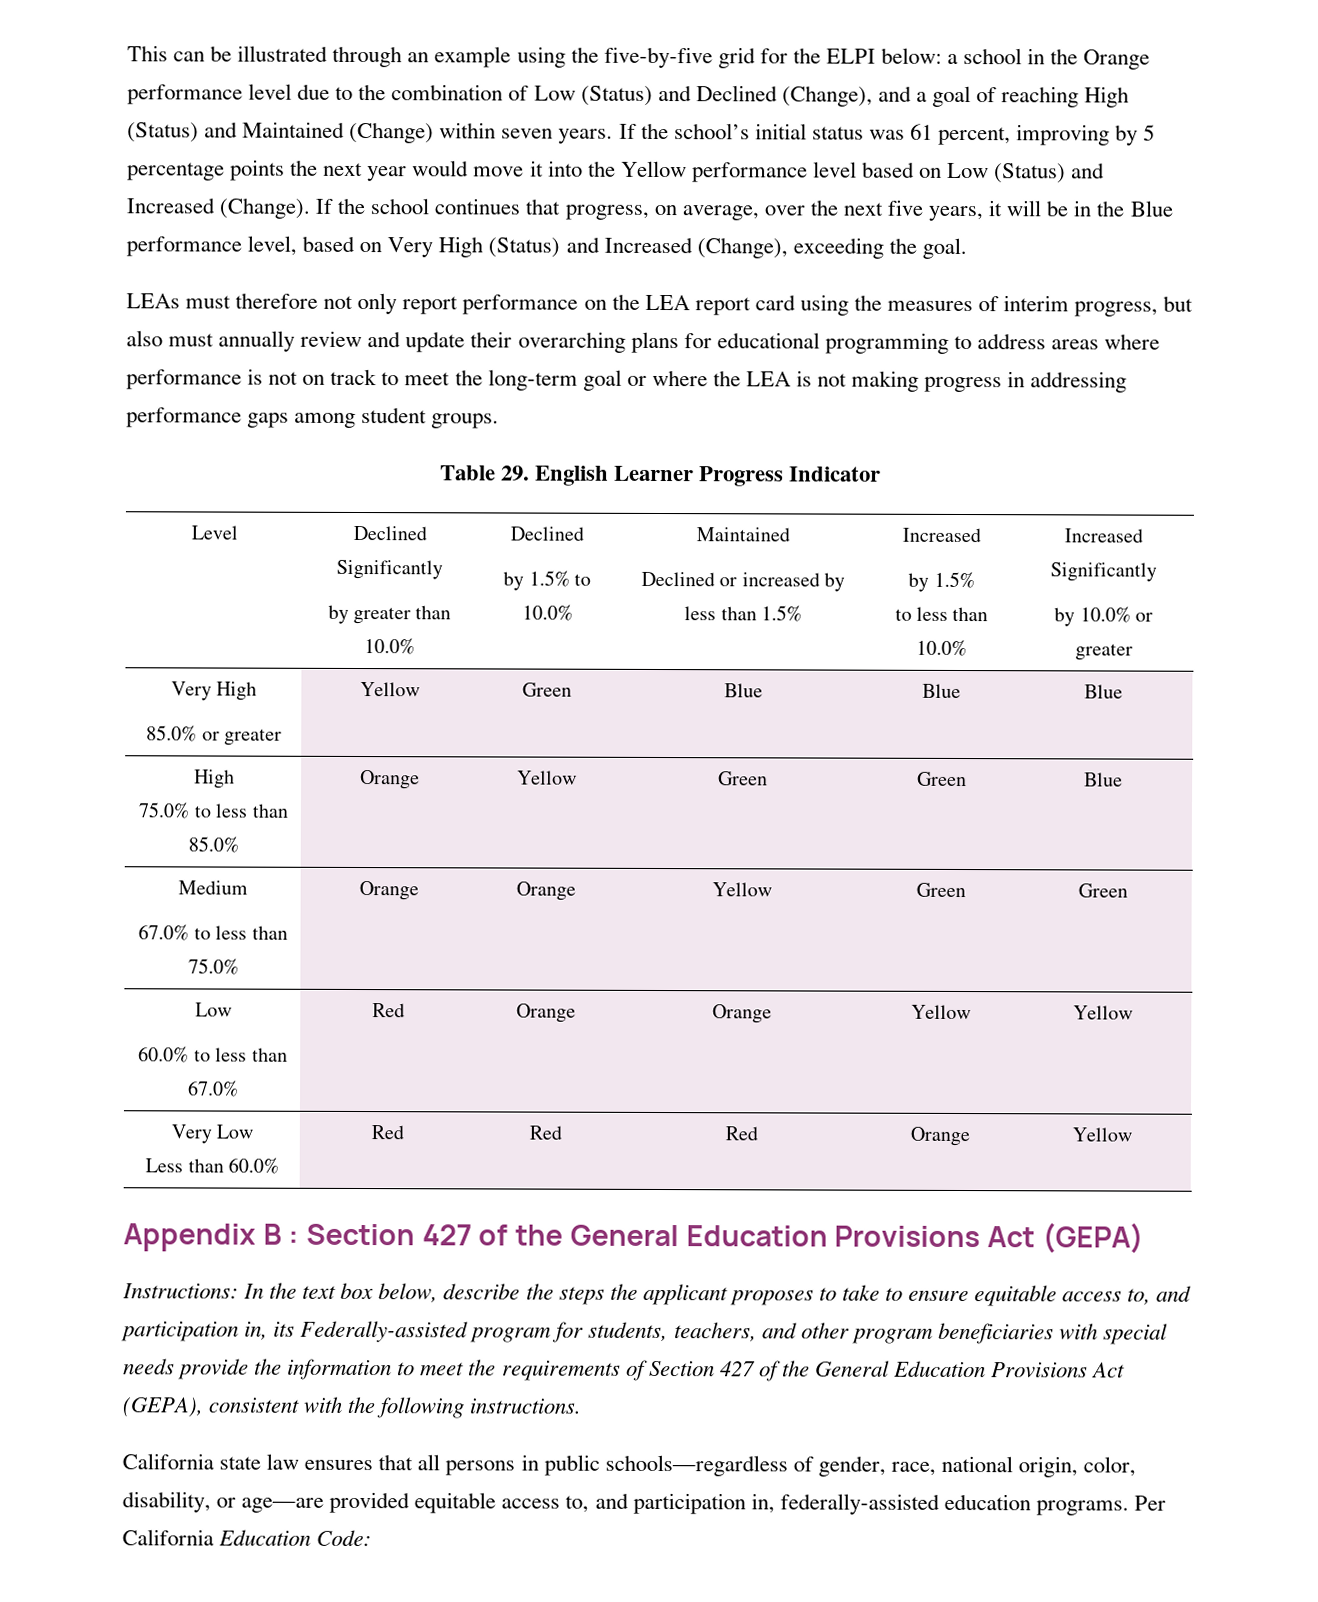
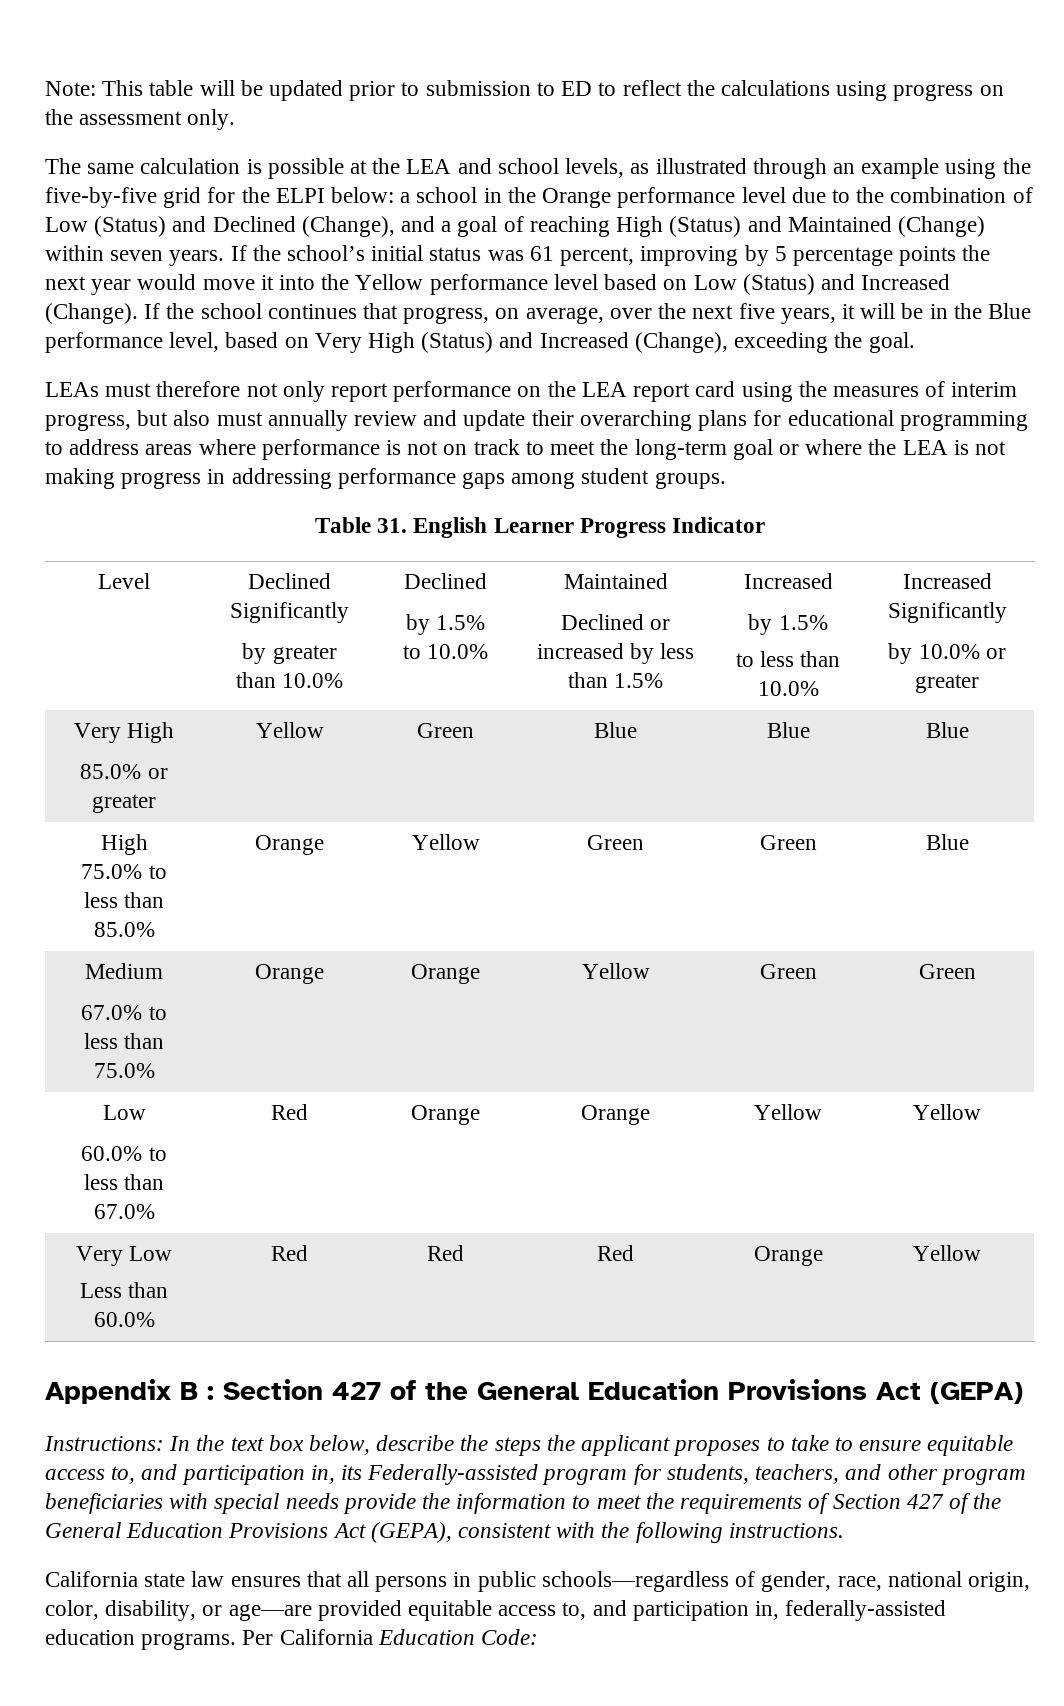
[127,45,233,62] This can be -> [45,80,1004,101] [45,109,236,130] [45,158,650,179] Note: This table will be updated prior to submission to ED to reflect the calculations using progress on the assessment only. // The same calculation is possible at the LEA and school levels, as
[500,465,530,481] 29. -> [377,518,408,533] 31.

